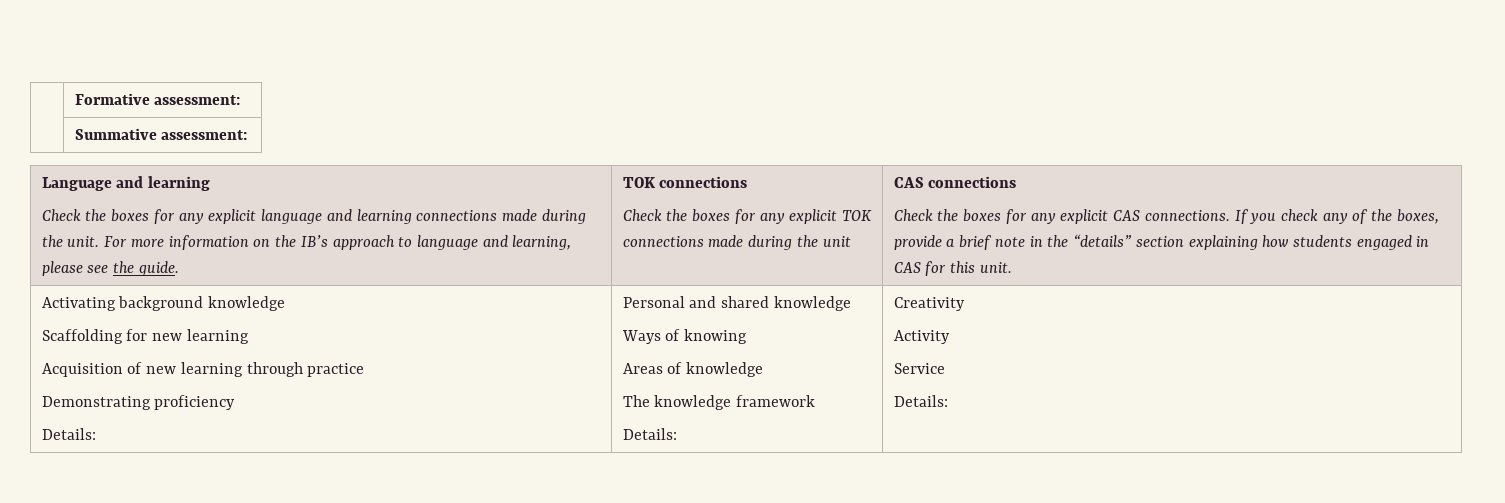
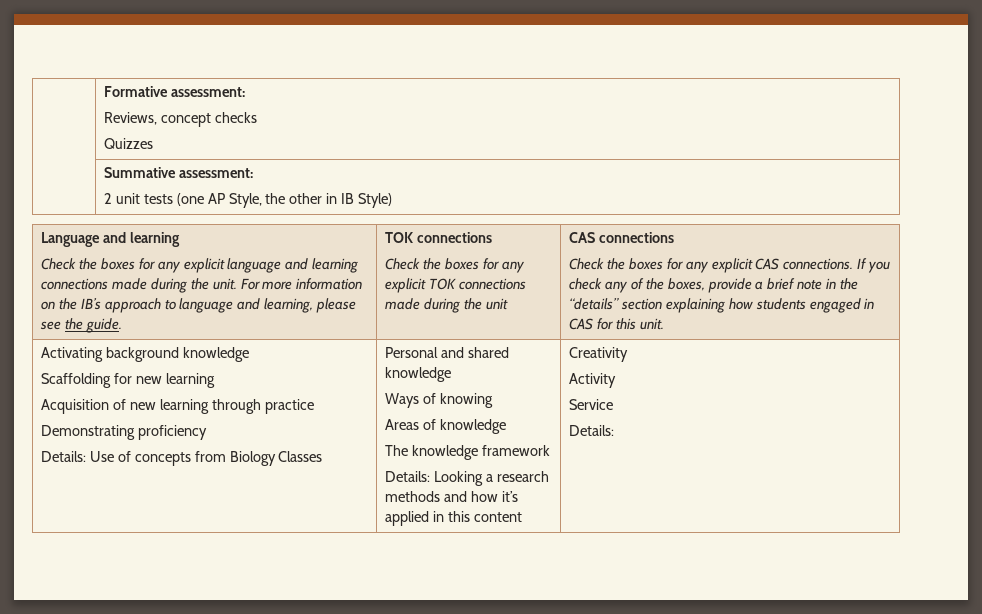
[74,128,248,140] // | Summative assessment: -> [103,112,257,127] [103,138,153,149] [103,167,253,178] [103,193,393,208] // Reviews, concept checks // Quizzes // | Summative assessment: // 2 unit tests (one AP Style, the other in IB Style)
(96, 434) none -> [89,451,323,466] Use of concepts from Biology Classes
(677, 434) none -> [433,471,549,486] [384,491,518,502] [384,511,522,526] Looking a research methods and how it’s applied in this content

